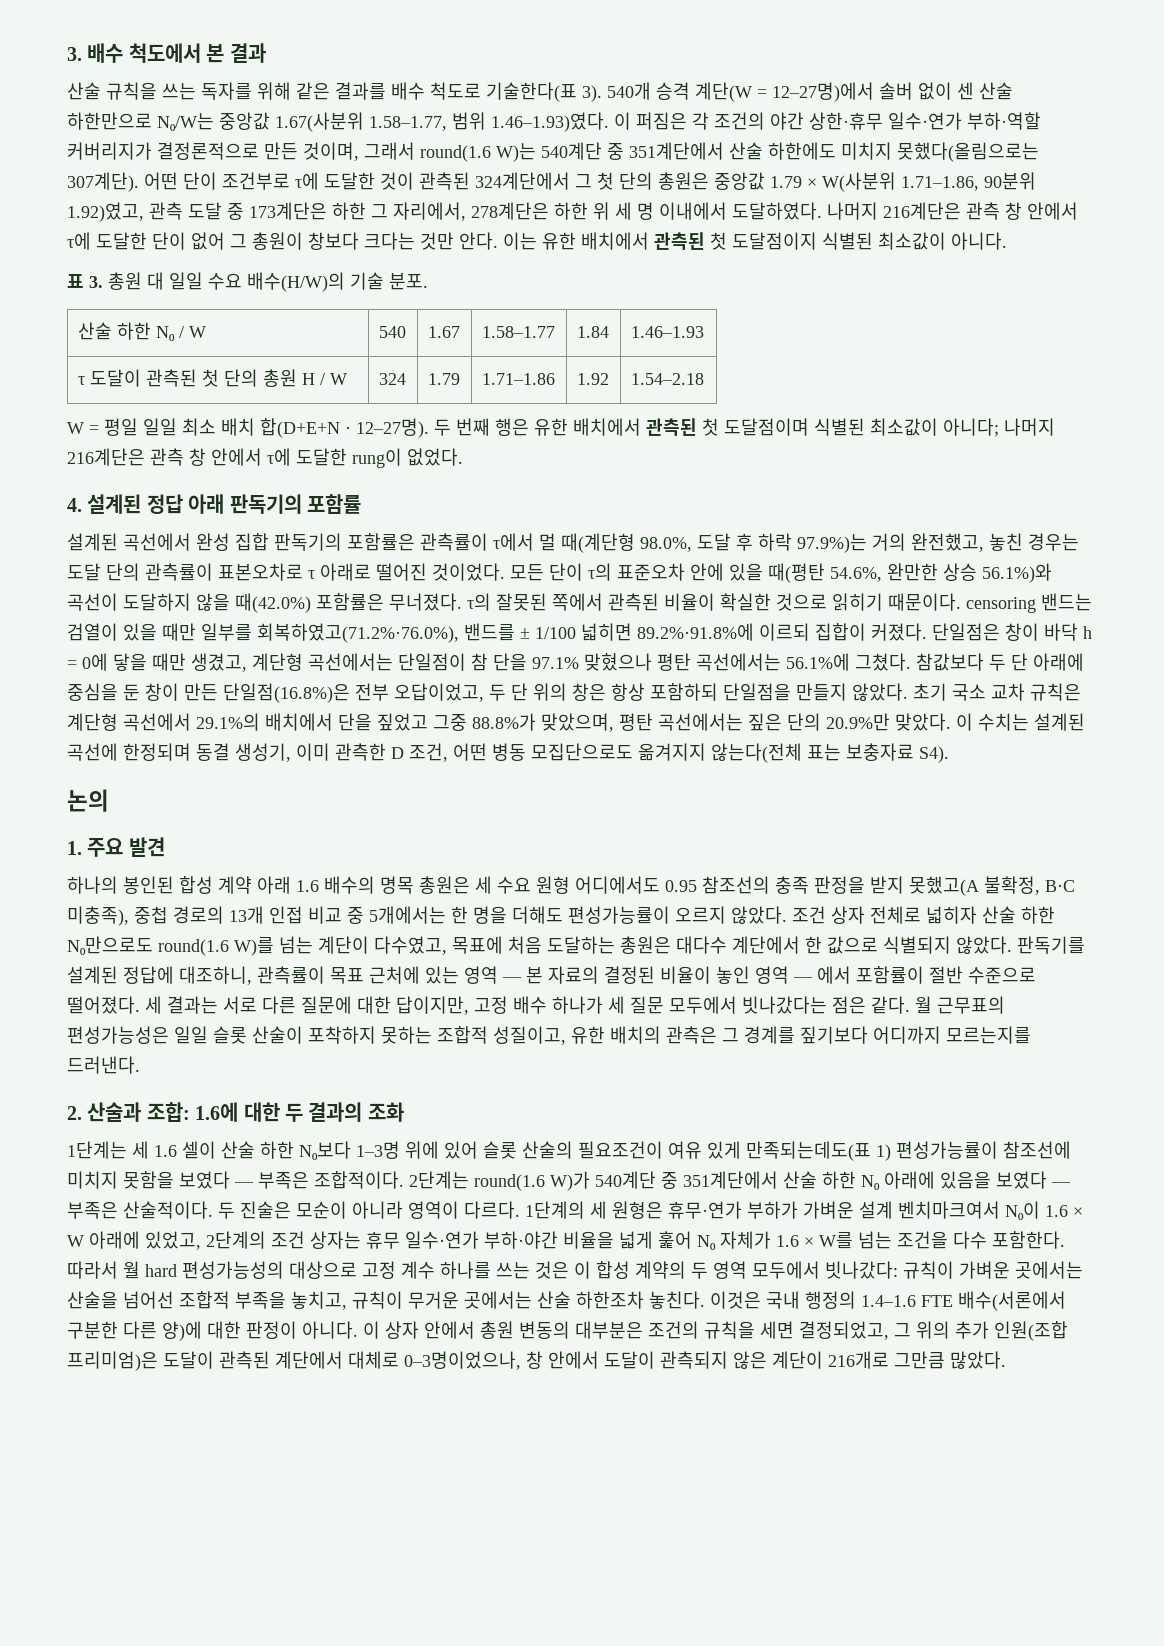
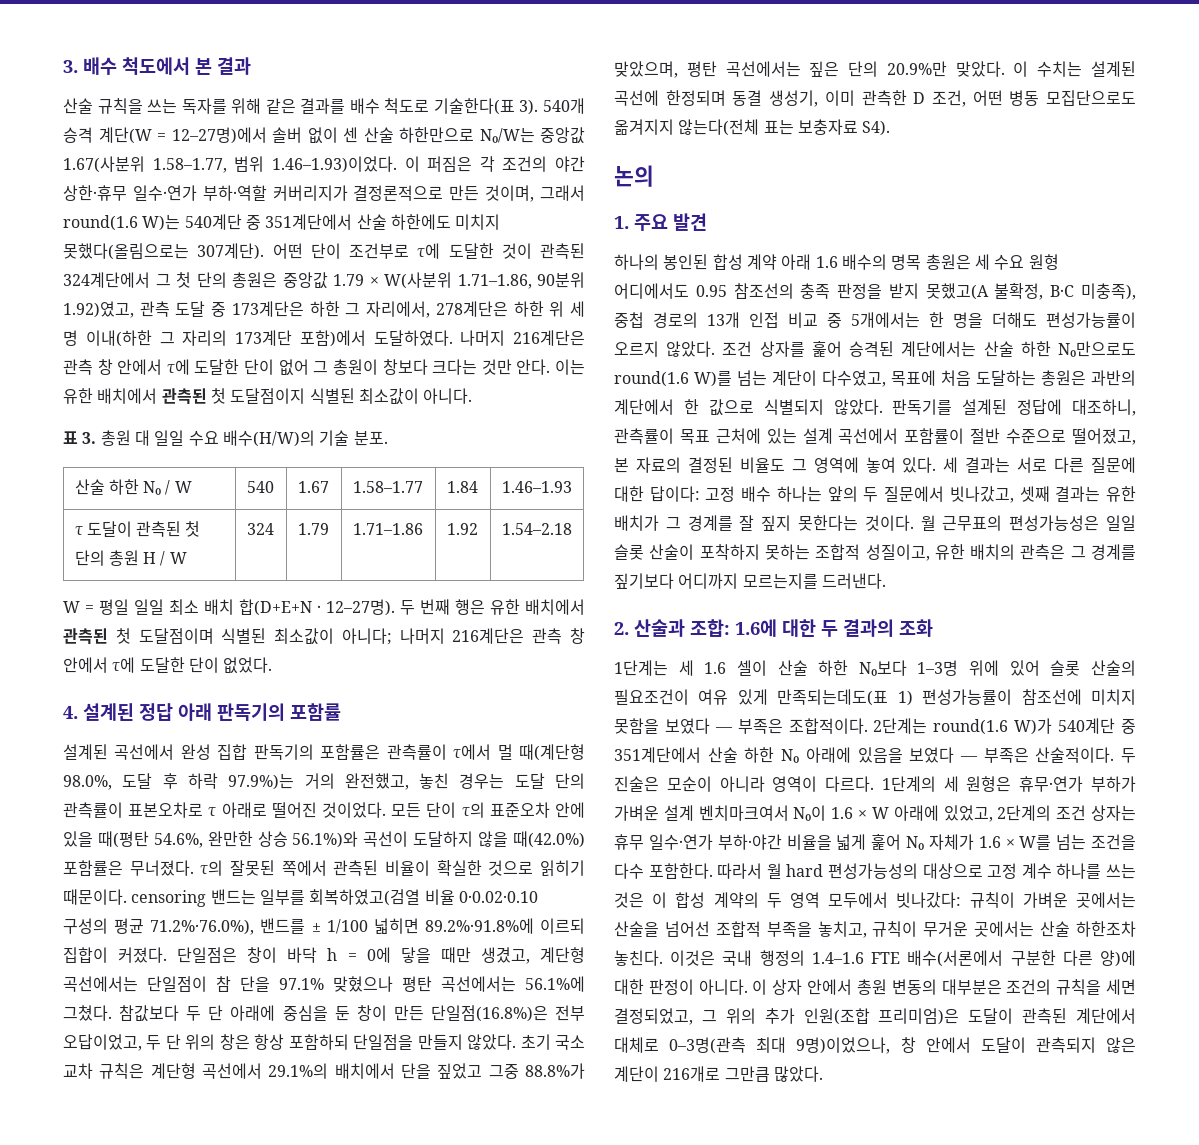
[491,112,609,132] 1.46–1.93)였다. -> [271,156,397,173] 1.46–1.93)이었다.
[659,202,727,220] 이내에서 -> [85,330,366,347] 이내(하한 그 자리의 173계단 포함)에서
[352,448,402,468] rung이 -> [188,657,219,673] 단이
[67,623,459,643] 검열이 있을 때만 일부를 회복하였고(71.2%·76.0%), -> [259,889,538,906] [63,918,255,935] 일부를 회복하였고(검열 비율 0·0.02·0.10 구성의 평균 71.2%·76.0%),
[831,906,977,924] 상자 전체로 넓히자 -> [759,341,977,357] 상자를 훑어 승격된 계단에서는
[676,936,727,954] 대다수 -> [1091,370,1136,386] 과반의
[464,966,1036,984] [67,996,140,1014] 영역 — 본 자료의 결정된 비율이 놓인 영역 — 에서 포함률이 절반 수준으로 떨어졌다. -> [802,428,1136,445] [614,457,937,473] 설계 곡선에서 포함률이 절반 수준으로 떨어졌고, 본 자료의 결정된 비율도 그 영역에 놓여 있다.
[396,996,469,1015] 답이지만, -> [649,486,700,502] 답이다:
[552,996,910,1014] 하나가 세 질문 모두에서 빗나갔다는 점은 같다. -> [776,486,1136,503] [614,515,914,531] 하나는 앞의 두 질문에서 빗나갔고, 셋째 결과는 유한 배치가 그 경계를 잘 짚지 못한다는 것이다.
[404,1351,521,1370] 0–3명이었으나, -> [669,1037,891,1054] 0–3명(관측 최대 9명)이었으나,

